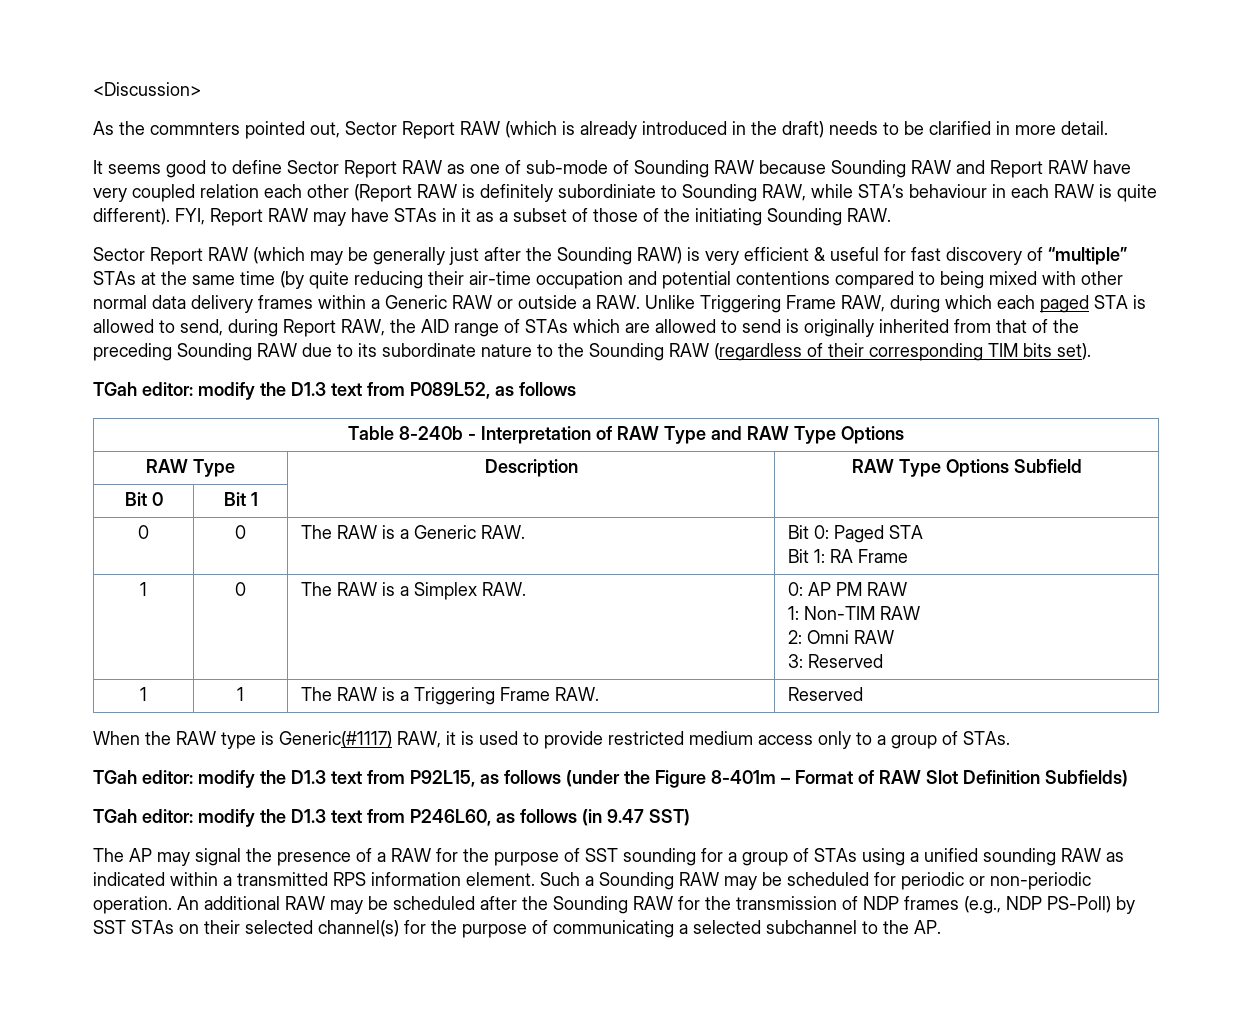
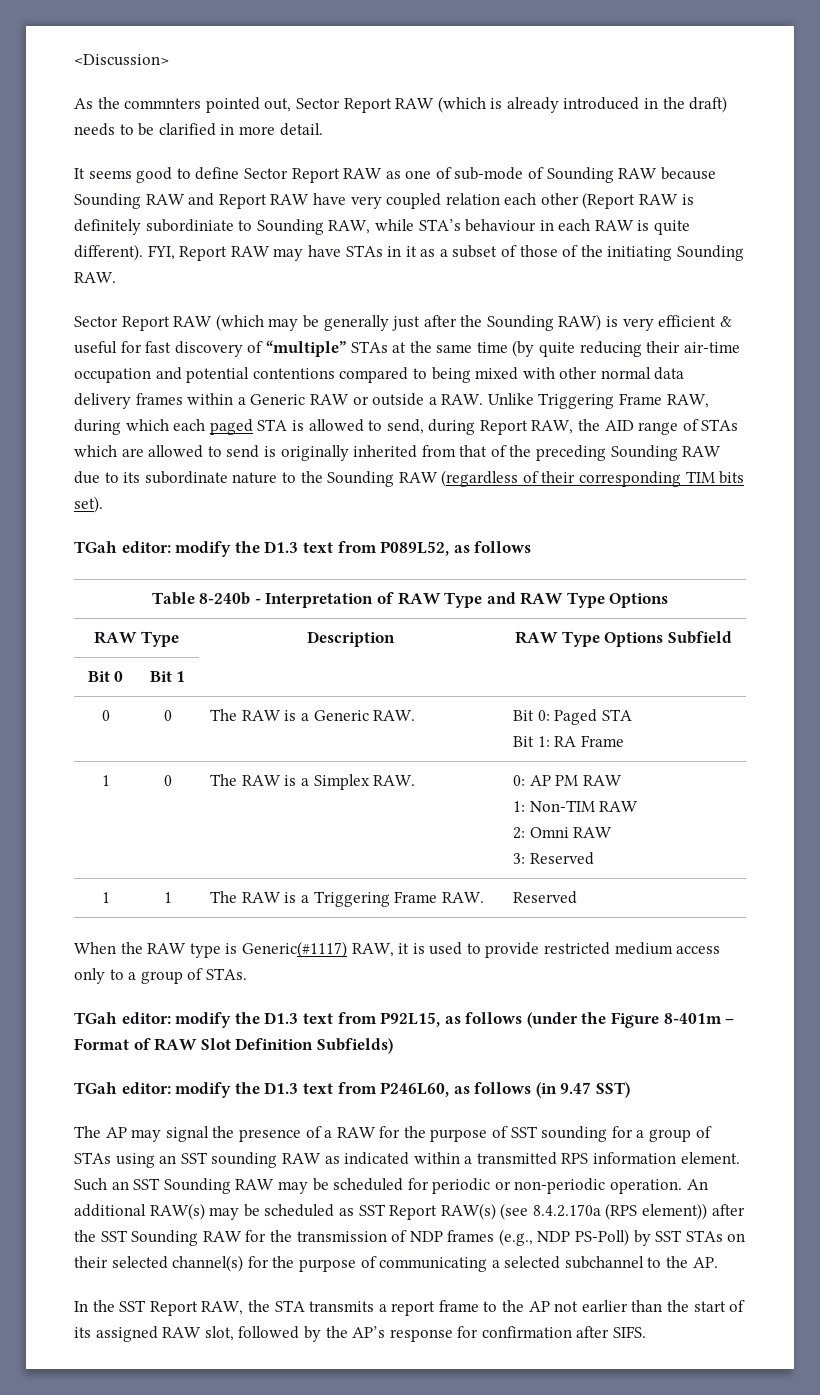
[910,848,978,862] a unified -> [159,1152,208,1164] an SST
[585,876,594,886] a -> [111,1178,161,1190] an SST
[285,896,548,914] RAW may be scheduled after the -> [149,1203,745,1220] [74,1230,128,1242] RAW(s) may be scheduled as SST Report RAW(s) (see 8.4.2.170a (RPS element)) after the SST
(941, 927) none -> [74,1300,746,1316] [74,1326,647,1342] // In the SST Report RAW, the STA transmits a report frame to the AP not earlier than the start of its assigned RAW slot, followed by the AP’s response for confirmation after SIFS.

